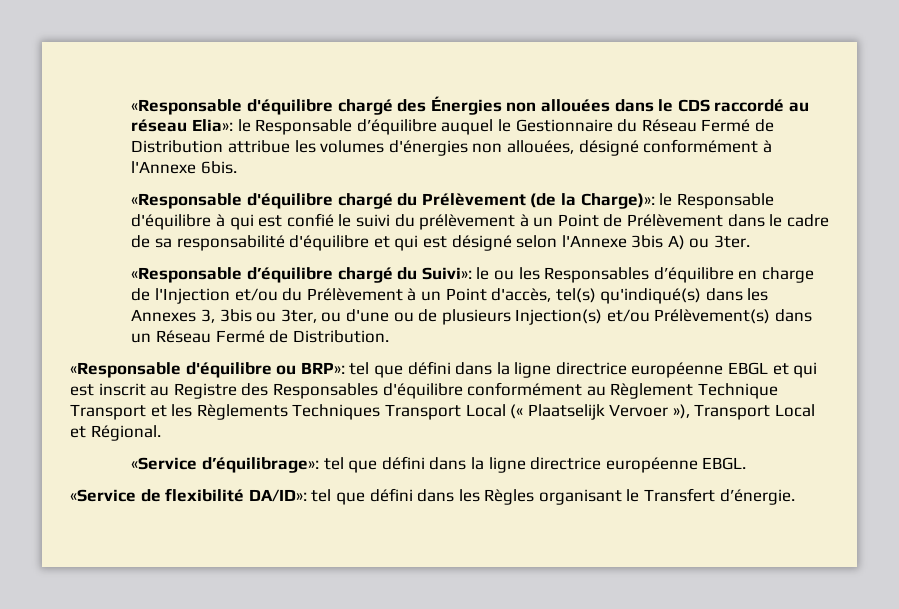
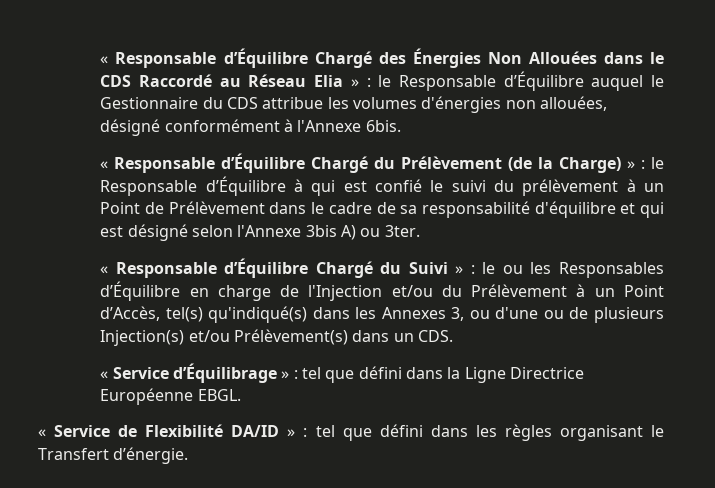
[131,96,809,115] [131,119,437,135] «Responsable d'équilibre chargé des Énergies non allouées dans le CDS raccordé au réseau Elia»: le Responsable d’équilibre -> [100,48,664,68] [100,71,584,91] « Responsable d’Équilibre Chargé des Énergies Non Allouées dans le CDS Raccordé au Réseau Elia » : le Responsable d’Équilibre
[641,119,774,132] [131,140,224,153] Réseau Fermé de Distribution -> [227,97,259,109] CDS
[131,193,393,209] «Responsable d'équilibre chargé -> [100,153,369,173] « Responsable d’Équilibre Chargé
[580,193,774,209] [131,214,212,230] Charge)»: le Responsable d'équilibre -> [559,157,664,173] [100,176,286,196] Charge) » : le Responsable d’Équilibre
[131,267,472,283] «Responsable d’équilibre chargé du Suivi»: -> [100,258,475,278] « Responsable d’Équilibre Chargé du Suivi » :
[653,267,734,283] d’équilibre -> [100,281,181,301] d’Équilibre
[491,288,552,302] d'accès, -> [100,306,161,321] d’Accès,
[219,309,317,323] 3bis ou 3ter, -> (465, 314) none
[155,330,389,343] [70,361,818,378] [70,382,778,399] [70,404,816,420] [70,425,161,441] [131,456,747,473] [70,488,307,502] Réseau Fermé de Distribution. // «Responsable d'équilibre ou BRP»: tel que défini dans la ligne directrice européenne EBGL et qui est inscrit au Registre des Responsables d'équilibre conformément au Règlement Technique Transport et les Règlements Techniques Transport Local (« Plaatselijk Vervoer »), Transport Local et Régional. // «Service d’équilibrage»: tel que défini dans la ligne directrice européenne EBGL. // «Service de flexibilité DA/ID»: -> [417,330,453,342] [100,363,584,383] [100,388,241,405] [38,424,308,437] CDS. // « Service d’Équilibrage » : tel que défini dans la Ligne Directrice Européenne EBGL. // « Service de Flexibilité DA/ID » :
[484,489,535,505] Règles -> [504,424,552,441] règles

